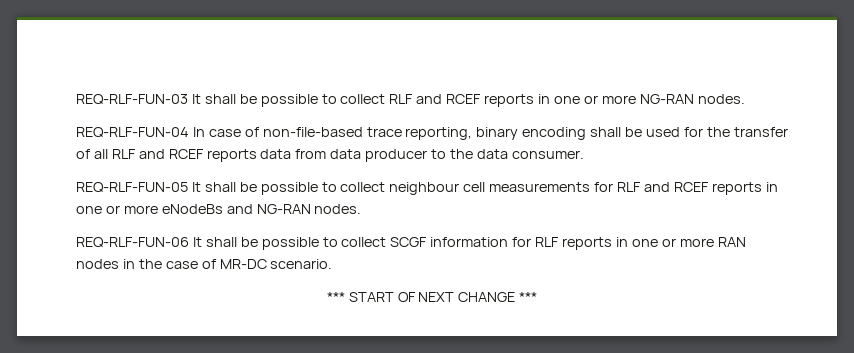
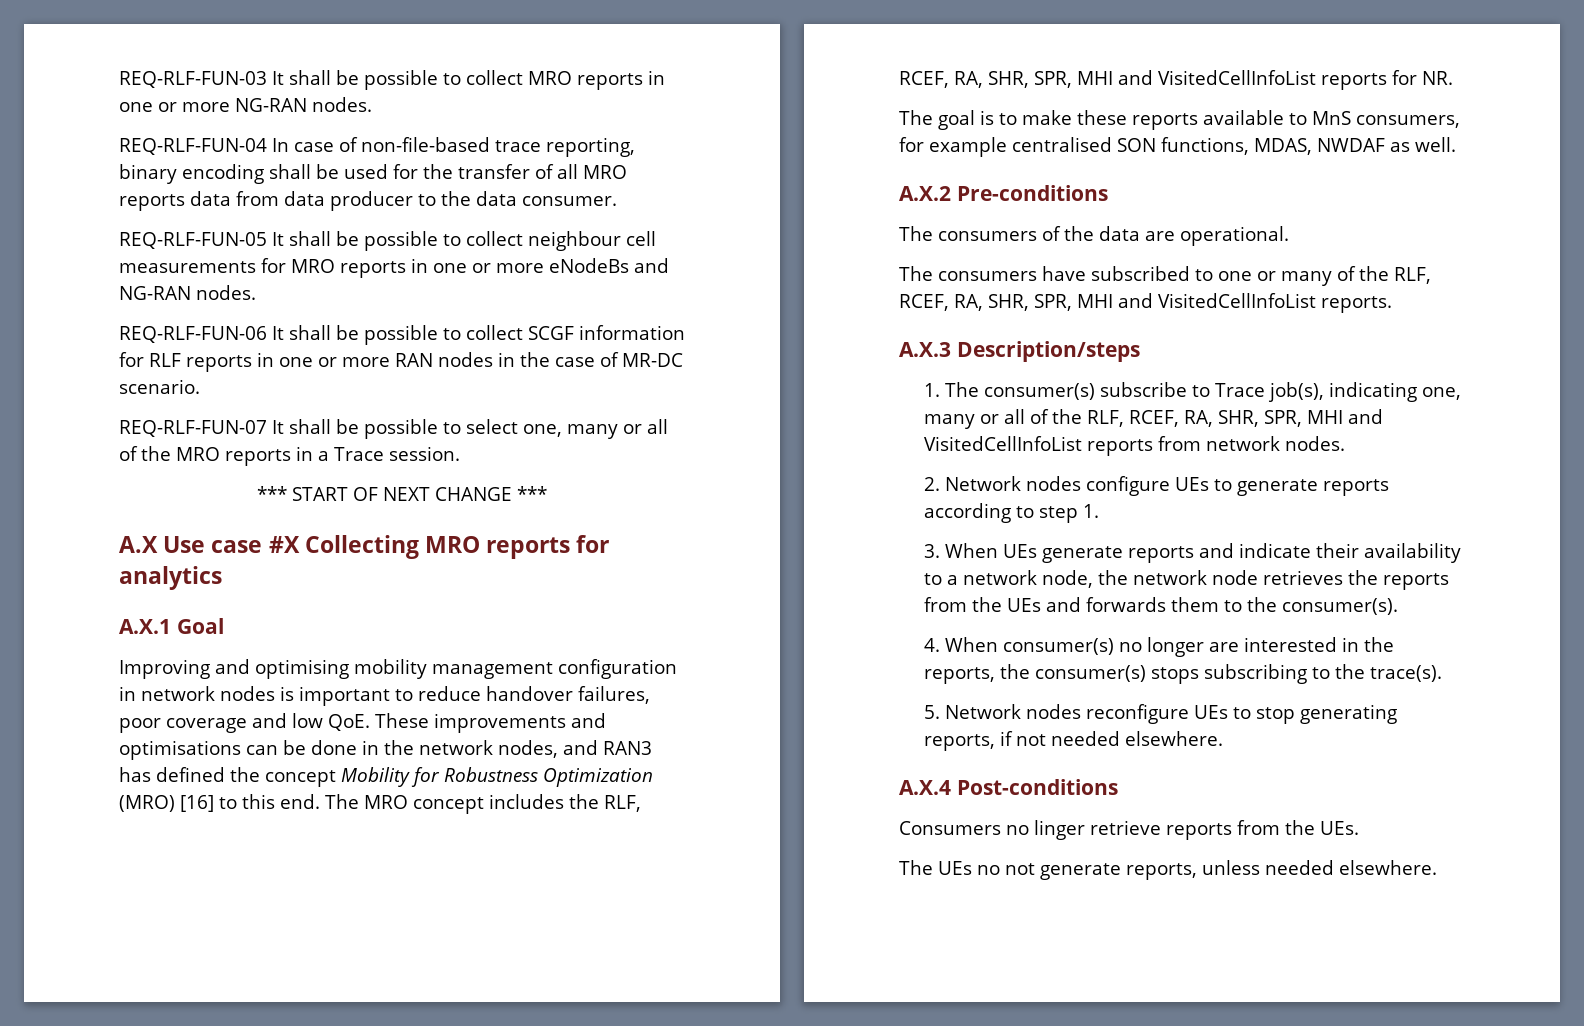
[389,94,482,104] RLF and RCEF -> [528,71,572,85] MRO
[111,149,204,159] RLF and RCEF -> [583,165,627,179] MRO
[617,182,709,192] RLF and RCEF -> [291,259,335,273] MRO
(333, 264) none -> [119,419,668,439] [119,446,460,466] // REQ-RLF-FUN-07 It shall be possible to select one, many or all of the MRO reports in a Trace session.
(538, 297) none -> [119,535,610,559] [119,566,222,590] [119,618,224,634] [119,659,677,679] [119,686,650,706] [119,713,606,733] [119,740,652,760] [119,767,653,787] [119,794,641,814] [899,70,1453,90] [899,110,1460,130] [899,137,1456,157] [899,185,1108,201] [899,226,1289,246] [899,266,1431,286] [899,293,1392,313] [899,341,1140,362] [924,382,1462,402] [924,409,1384,429] [924,436,1346,456] [924,476,1390,496] [924,503,1100,523] [924,543,1462,563] [924,570,1450,590] [924,597,1399,615] [924,637,1395,657] [924,664,1443,684] [924,704,1398,724] [924,731,1224,751] [899,779,1118,795] [899,820,1359,840] [899,860,1437,880] // A.X Use case #X Collecting MRO reports for analytics // A.X.1 Goal // Improving and optimising mobility management configuration in network nodes is important to reduce handover failures, poor coverage and low QoE. These improvements and optimisations can be done in the network nodes, and RAN3 has defined the concept Mobility for Robustness Optimization (MRO) [16] to this end. The MRO concept includes the RLF, RCEF, RA, SHR, SPR, MHI and VisitedCellInfoList reports for NR. // The goal is to make these reports available to MnS consumers, for example centralised SON functions, MDAS, NWDAF as well. // A.X.2 Pre-conditions // The consumers of the data are operational. // The consumers have subscribed to one or many of the RLF, RCEF, RA, SHR, SPR, MHI and VisitedCellInfoList reports. // A.X.3 Description/steps // 1. The consumer(s) subscribe to Trace job(s), indicating one, many or all of the RLF, RCEF, RA, SHR, SPR, MHI and VisitedCellInfoList reports from network nodes. // 2. Network nodes configure UEs to generate reports according to step 1. // 3. When UEs generate reports and indicate their availability to a network node, the network node retrieves the reports from the UEs and forwards them to the consumer(s). // 4. When consumer(s) no longer are interested in the reports, the consumer(s) stops subscribing to the trace(s). // 5. Network nodes reconfigure UEs to stop generating reports, if not needed elsewhere. // A.X.4 Post-conditions // Consumers no linger retrieve reports from the UEs. // The UEs no not generate reports, unless needed elsewhere.

